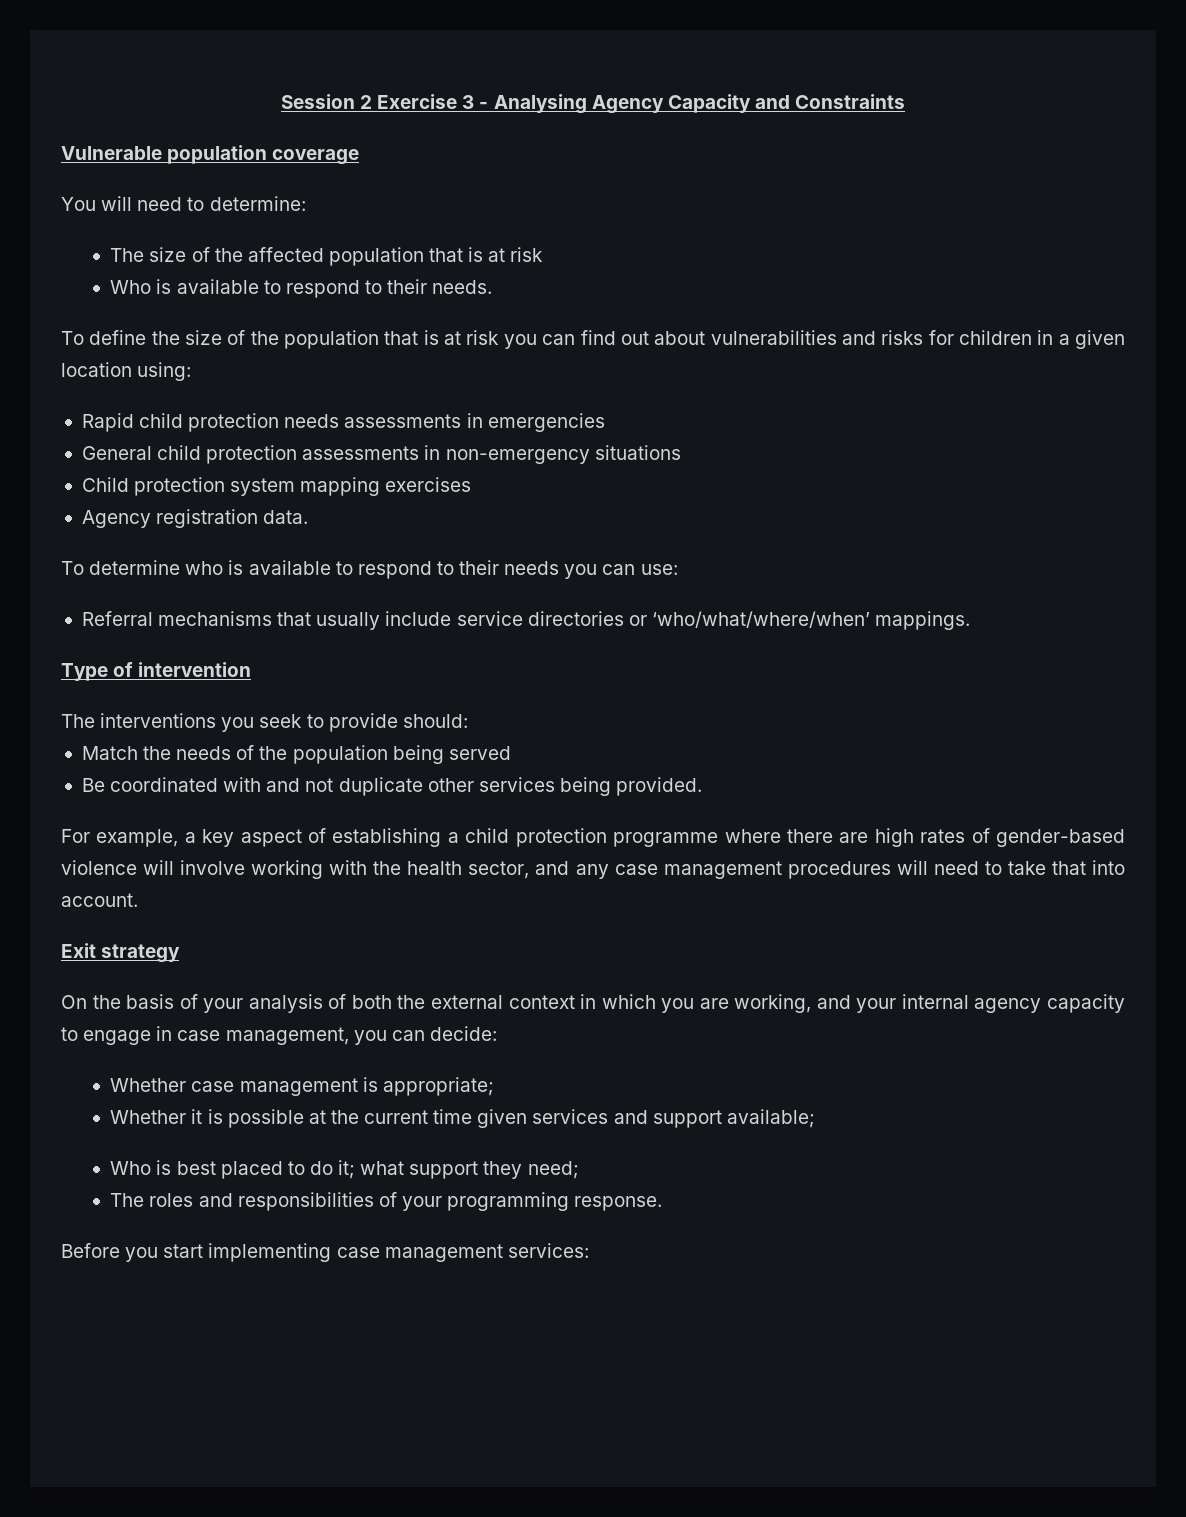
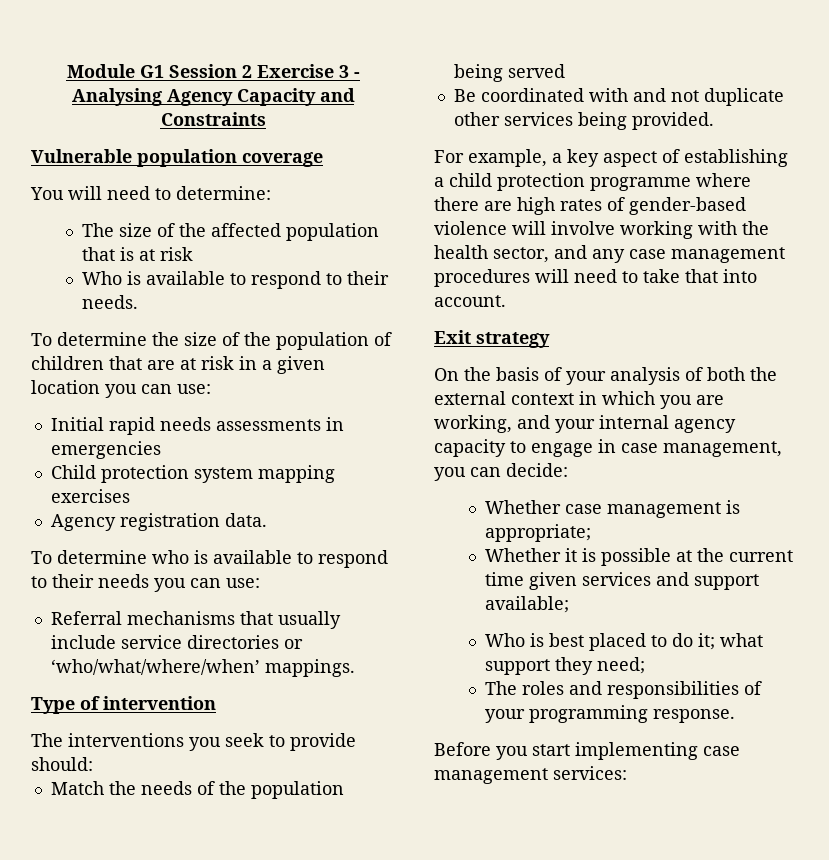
(280, 101) none -> [66,64,164,78] Module G1
[89,330,147,345] define -> [57,332,147,346] determine
[384,330,1125,349] [61,362,192,381] [81,413,605,432] [81,445,681,464] that is at risk you can find out about vulnerabilities and risks for children in a given location using: // Rapid child protection needs assessments in emergencies // General child protection assessments in non-emergency situations -> [374,332,392,346] [31,356,325,374] [31,380,211,398] [50,417,344,435] [50,441,161,459] of children that are at risk in a given location you can use: // Initial rapid needs assessments in emergencies

